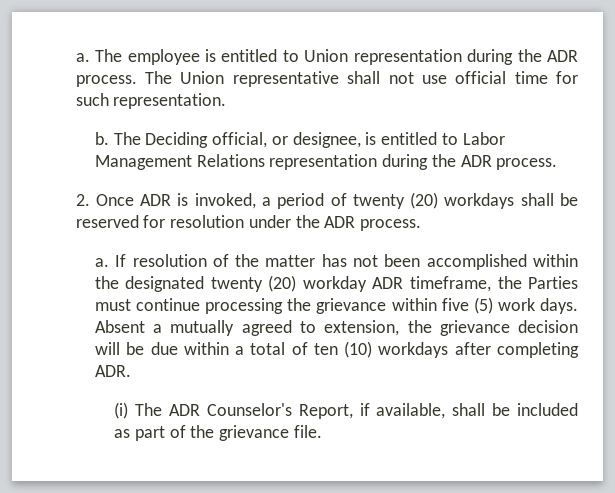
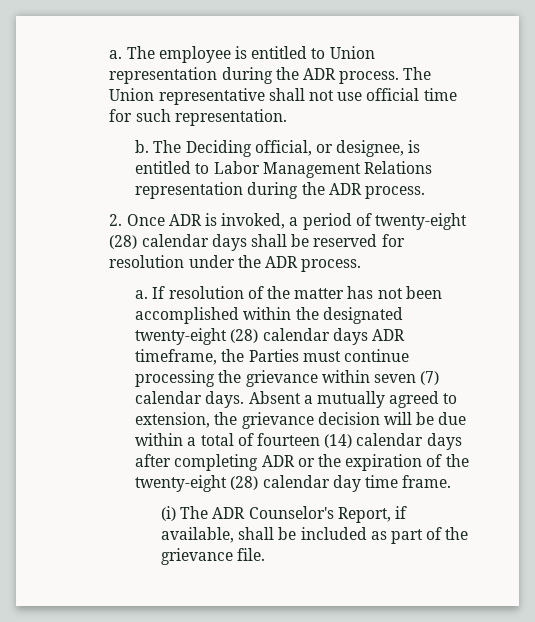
[352,192,515,209] twenty (20) workdays -> [374,213,467,230] [109,234,247,251] twenty-eight (28) calendar days
[210,275,367,292] twenty (20) workday -> [135,328,368,345] twenty-eight (28) calendar days
[441,297,535,314] five (5) work -> [373,371,440,385] [135,391,203,404] seven (7) calendar
[313,341,579,358] [94,365,131,377] ten (10) workdays after completing ADR. -> [256,433,462,450] [135,454,469,471] [135,475,452,492] fourteen (14) calendar days after completing ADR or the expiration of the twenty-eight (28) calendar day time frame.

